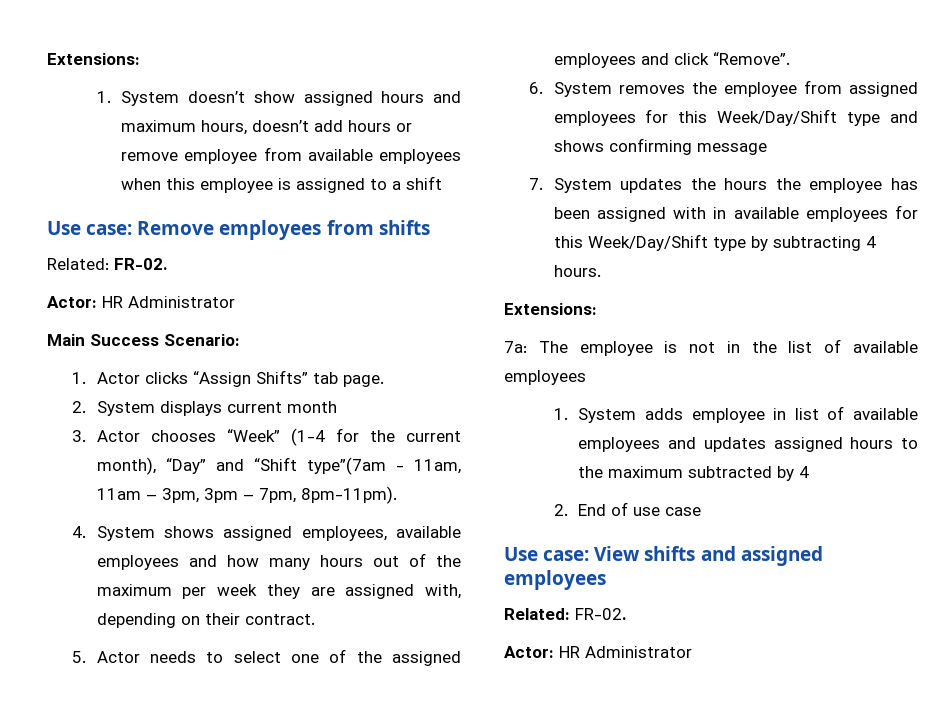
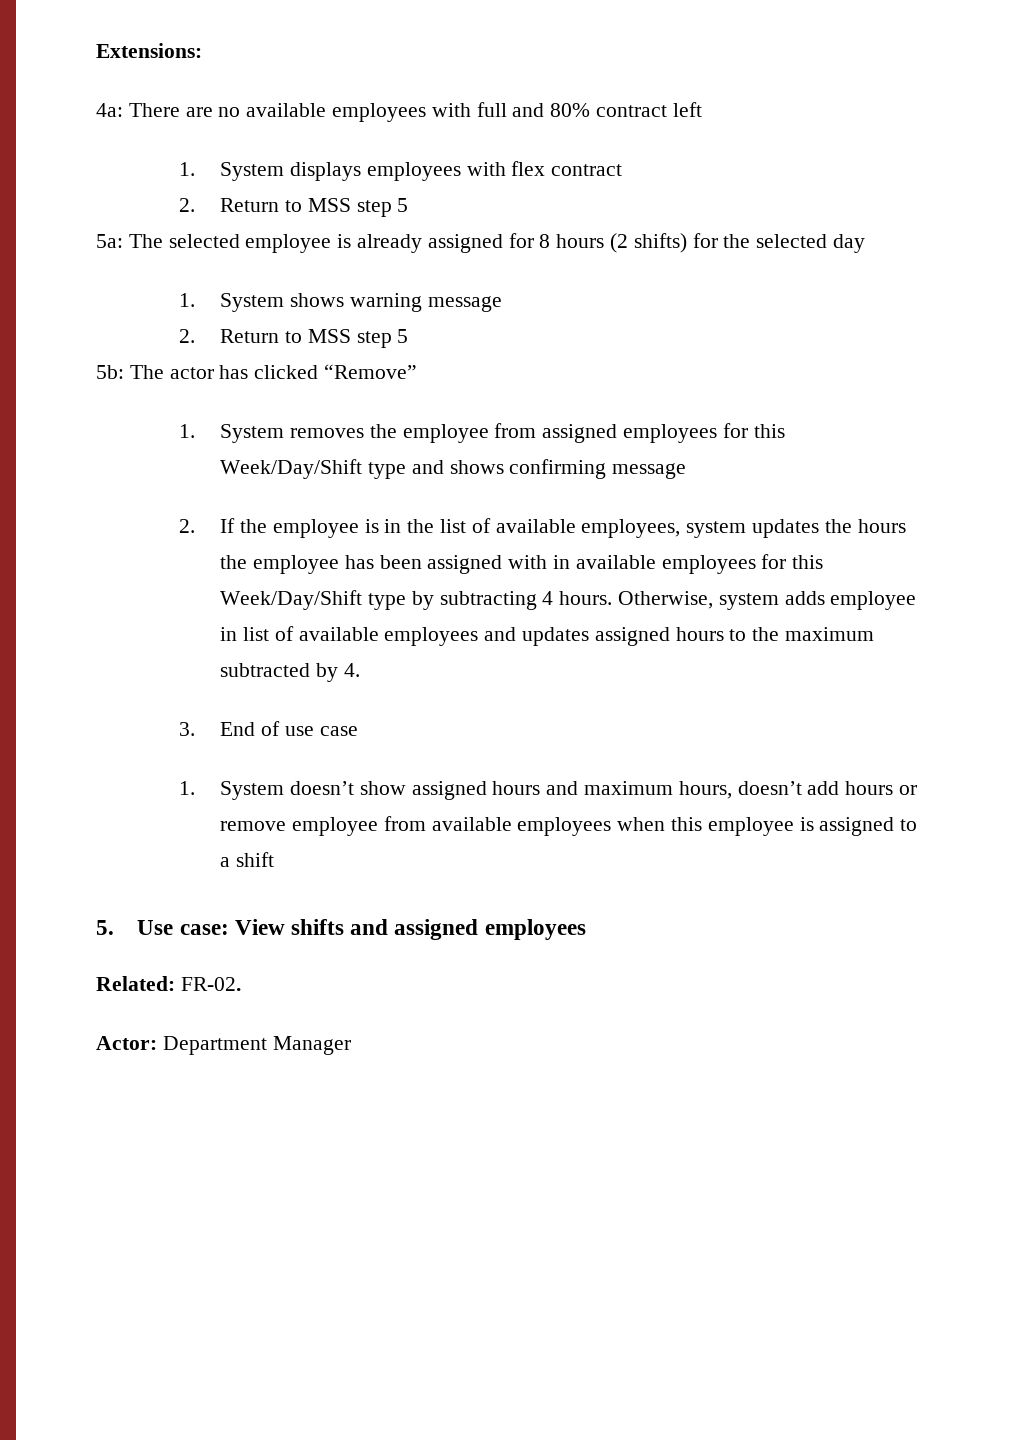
[47,53,140,65] Extensions: -> [96,43,202,58] [96,102,702,122] [178,161,623,181] [178,198,409,217] [96,233,866,253] [178,293,502,312] [178,329,409,348] [96,364,418,379] [178,423,785,443] [220,459,687,479] [178,518,906,538] [220,554,824,574] [220,590,917,610] [220,626,874,646] [220,663,360,682] [178,721,358,736] Extensions: // 4a: There are no available employees with full and 80% contract left // 1. System displays employees with flex contract // 2. Return to MSS step 5 // 5a: The selected employee is already assigned for 8 hours (2 shifts) for the selected day // 1. System shows warning message // 2. Return to MSS step 5 // 5b: The actor has clicked “Remove” // 1. System removes the employee from assigned employees for this Week/Day/Shift type and shows confirming message // 2. If the employee is in the list of available employees, system updates the hours the employee has been assigned with in available employees for this Week/Day/Shift type by subtracting 4 hours. Otherwise, system adds employee in list of available employees and updates assigned hours to the maximum subtracted by 4. // 3. End of use case
[47,220,430,240] [47,258,168,270] [47,296,235,308] [47,334,240,346] [71,370,384,387] [71,401,337,416] [71,428,461,446] [96,457,461,475] [96,486,397,504] [71,526,461,541] [96,553,461,570] [96,584,461,599] [96,613,315,628] [71,649,461,666] [553,52,790,68] [528,80,918,97] [553,109,918,126] [553,138,767,155] [528,178,918,193] [553,205,918,222] [553,234,876,251] [553,265,601,277] [504,303,597,315] [504,339,918,356] [504,370,586,385] [553,406,918,423] [578,437,918,452] [578,466,810,481] [553,502,702,516] Use case: Remove employees from shifts // Related: FR-02. // Actor: HR Administrator // Main Success Scenario: // 1. Actor clicks “Assign Shifts” tab page. // 2. System displays current month // 3. Actor chooses “Week” (1-4 for the current month), “Day” and “Shift type”(7am - 11am, 11am – 3pm, 3pm – 7pm, 8pm-11pm). // 4. System shows assigned employees, available employees and how many hours out of the maximum per week they are assigned with, depending on their contract. // 5. Actor needs to select one of the assigned employees and click “Remove”. // 6. System removes the employee from assigned employees for this Week/Day/Shift type and shows confirming message // 7. System updates the hours the employee has been assigned with in available employees for this Week/Day/Shift type by subtracting 4 hours. // Extensions: // 7a: The employee is not in the list of available employees // 1. System adds employee in list of available employees and updates assigned hours to the maximum subtracted by 4 // 2. End of use case // -> [96,920,114,935] 5.
[559,646,692,658] HR Administrator -> [162,1036,351,1055] Department Manager

